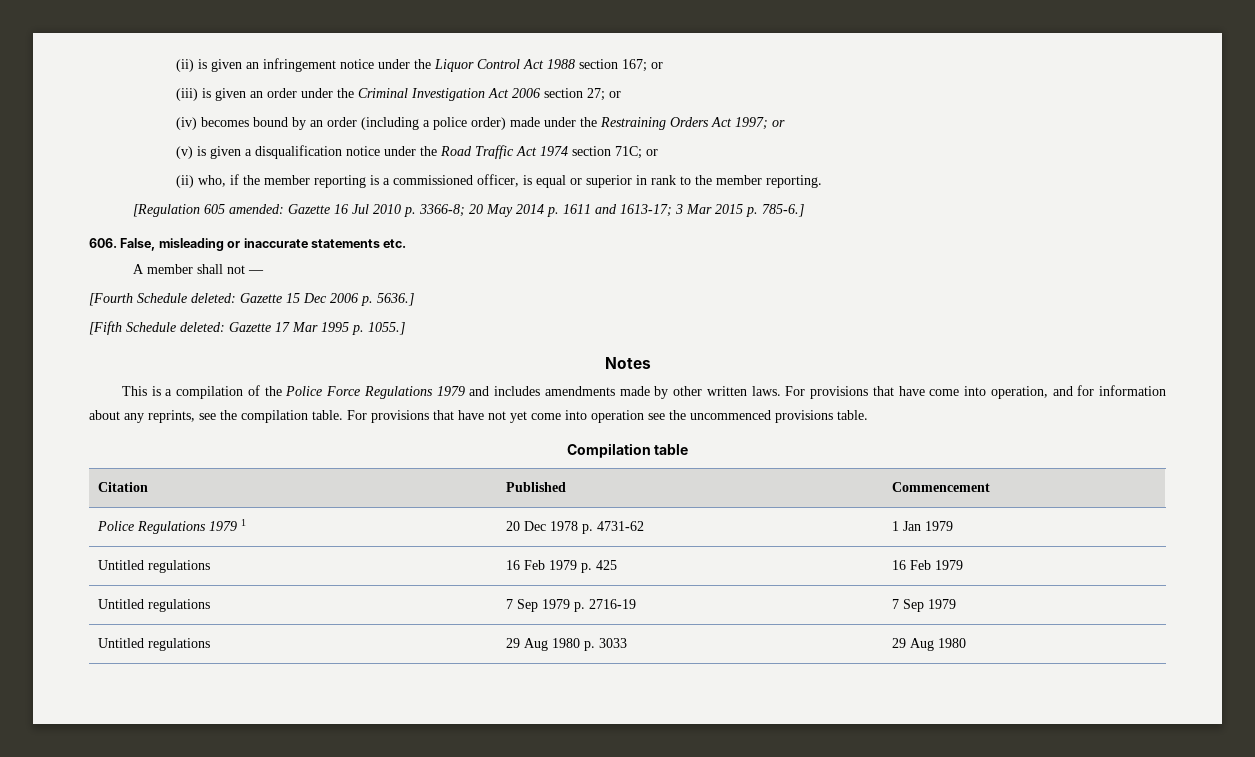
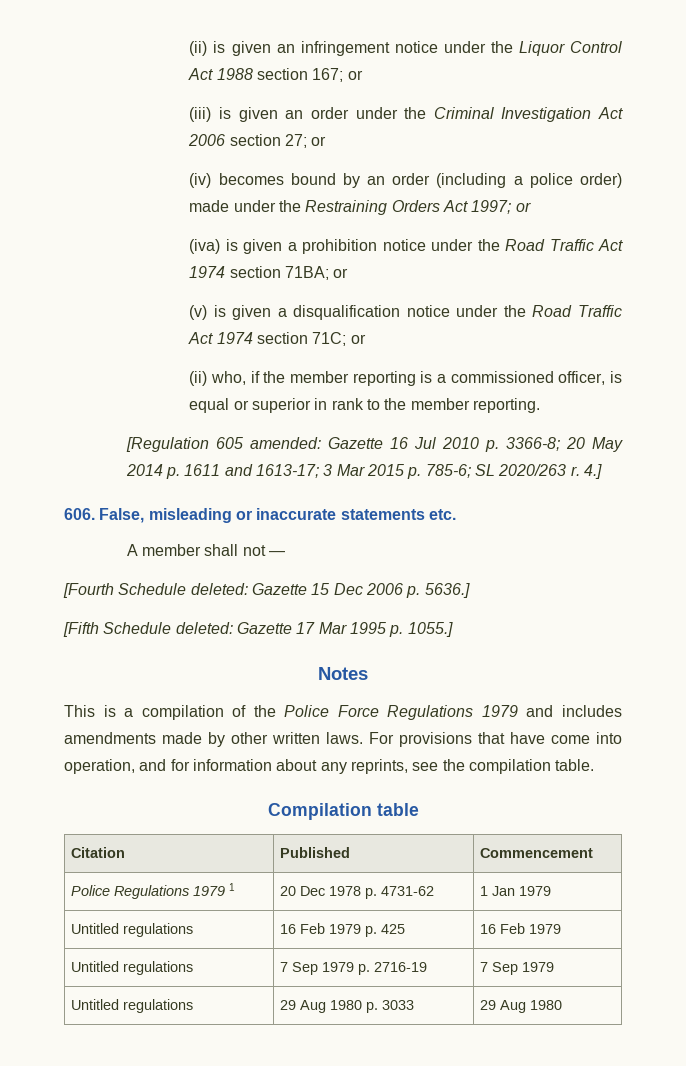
(786, 123) none -> [189,239,624,254] [189,266,349,280] // (iva) is given a prohibition notice under the Road Traffic Act 1974 section 71BA; or
[761,204,804,217] 785-6.] -> [425,464,602,479] 785-6; SL 2020/263 r. 4.]
[347,410,868,423] For provisions that have not yet come into operation see the uncommenced provisions table. -> (595, 765) none

